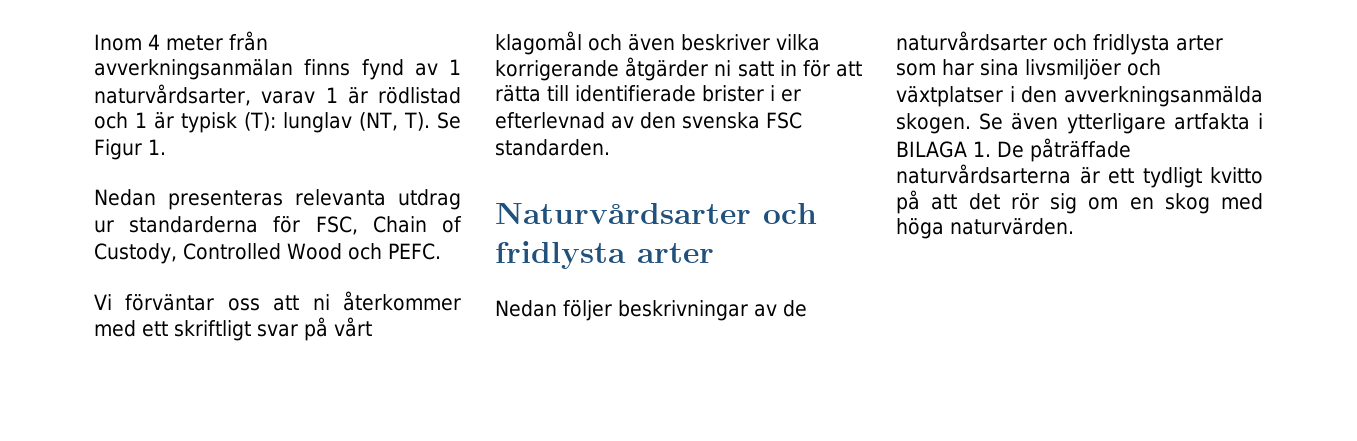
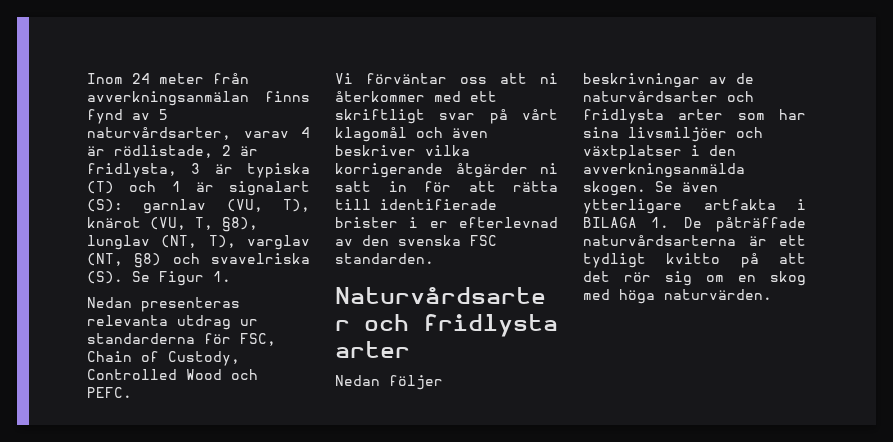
[148,34,160,50] 4 -> [132,73,150,84] 24
[449,59,461,75] 1 -> [159,109,168,120] 5
[325,87,461,104] [94,112,430,133] 1 är rödlistad och 1 är typisk (T): lunglav (NT, T). -> [301,127,310,138] [87,145,258,158] [87,163,310,178] [87,181,310,196] [87,199,310,214] [87,217,258,232] [87,235,310,250] [87,253,310,268] [87,271,123,284] 4 är rödlistade, 2 är fridlysta, 3 är typiska (T) och 1 är signalart (S): garnlav (VU, T), knärot (VU, T, §8), lunglav (NT, T), varglav (NT, §8) och svavelriska (S).

